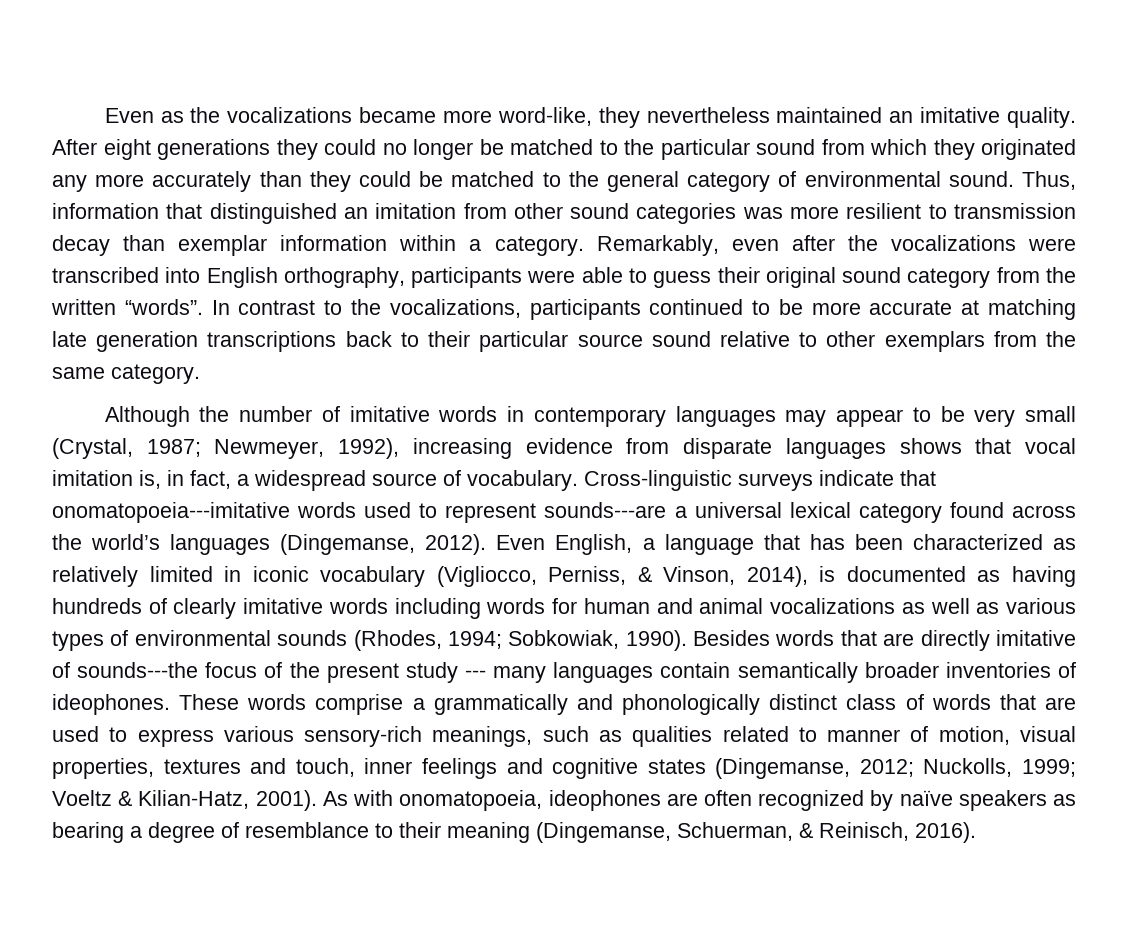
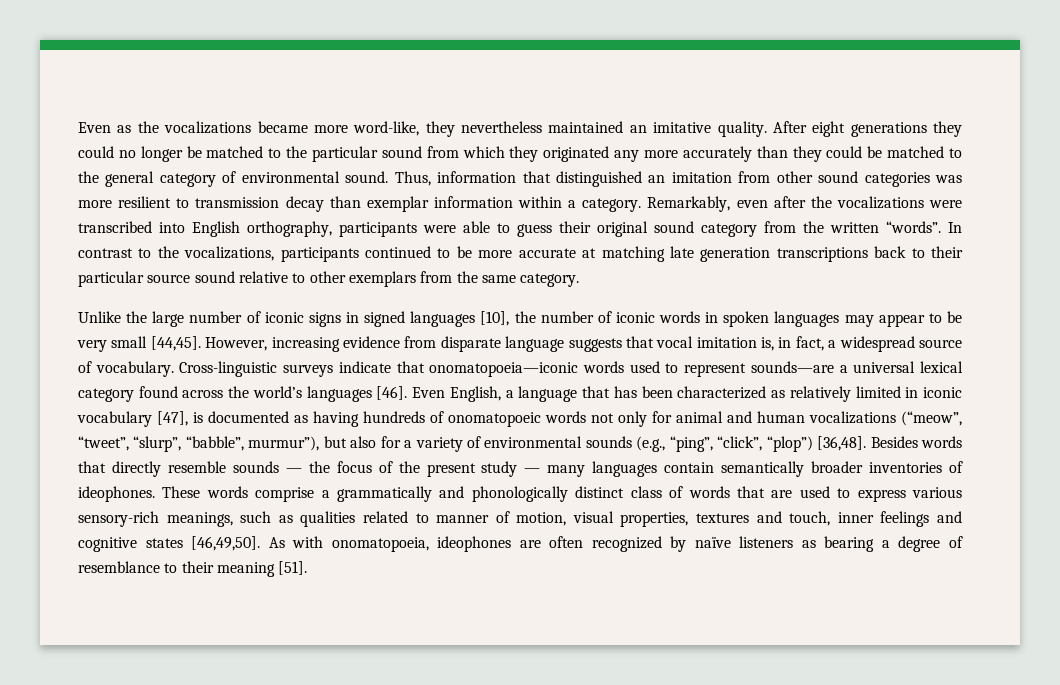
[104,406,190,427] Although -> [78,311,510,327] Unlike the large number of iconic signs in signed languages [10],
[349,406,430,422] imitative -> [615,312,655,323] iconic
[533,407,666,427] contemporary -> [723,311,770,327] spoken
[52,438,400,459] (Crystal, 1987; Newmeyer, 1992), -> [150,336,268,351] [44,45]. However,
[785,438,962,459] languages shows -> [505,336,622,352] language suggests
[52,502,290,523] onomatopoeia---imitative -> [429,362,579,377] onomatopoeia—iconic
[544,502,667,518] sounds---are -> [750,361,834,373] sounds—are
[280,534,487,555] (Dingemanse, 2012). -> [376,386,408,400] [46].
[436,566,808,587] (Vigliocco, Perniss, & Vinson, 2014), -> [157,411,188,426] [47],
[173,598,1077,619] [52,630,1076,651] [52,662,199,678] clearly imitative words including words for human and animal vocalizations as well as various types of environmental sounds (Rhodes, 1994; Sobkowiak, 1990). Besides words that are directly imitative of sounds---the -> [448,411,962,427] [78,436,963,452] [78,461,330,477] onomatopoeic words not only for animal and human vocalizations (“meow”, “tweet”, “slurp”, “babble”, murmur”), but also for a variety of environmental sounds (e.g., “ping”, “click”, “plop”) [36,48]. Besides words that directly resemble sounds — the
[465,670,487,678] --- -> [524,468,541,473] —
[715,758,1076,779] [52,790,317,811] (Dingemanse, 2012; Nuckolls, 1999; Voeltz & Kilian-Hatz, 2001). -> [191,536,261,551] [46,49,50].
[958,790,1047,811] speakers -> [739,536,794,548] listeners
[536,822,976,843] (Dingemanse, Schuerman, & Reinisch, 2016). -> [278,561,308,575] [51].

